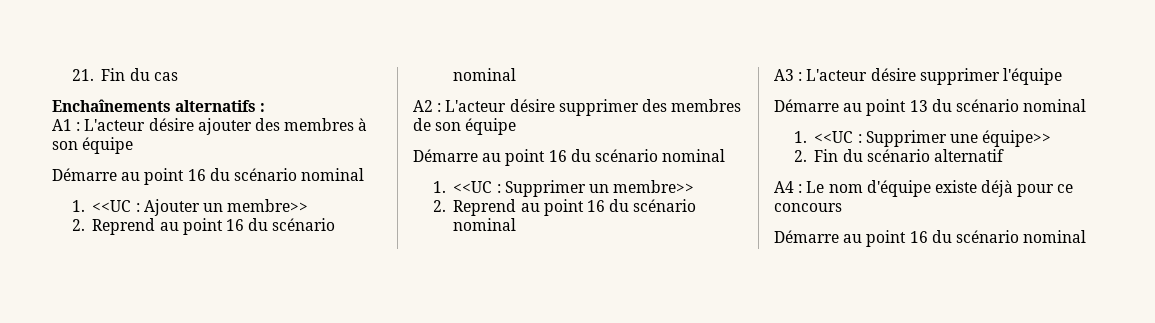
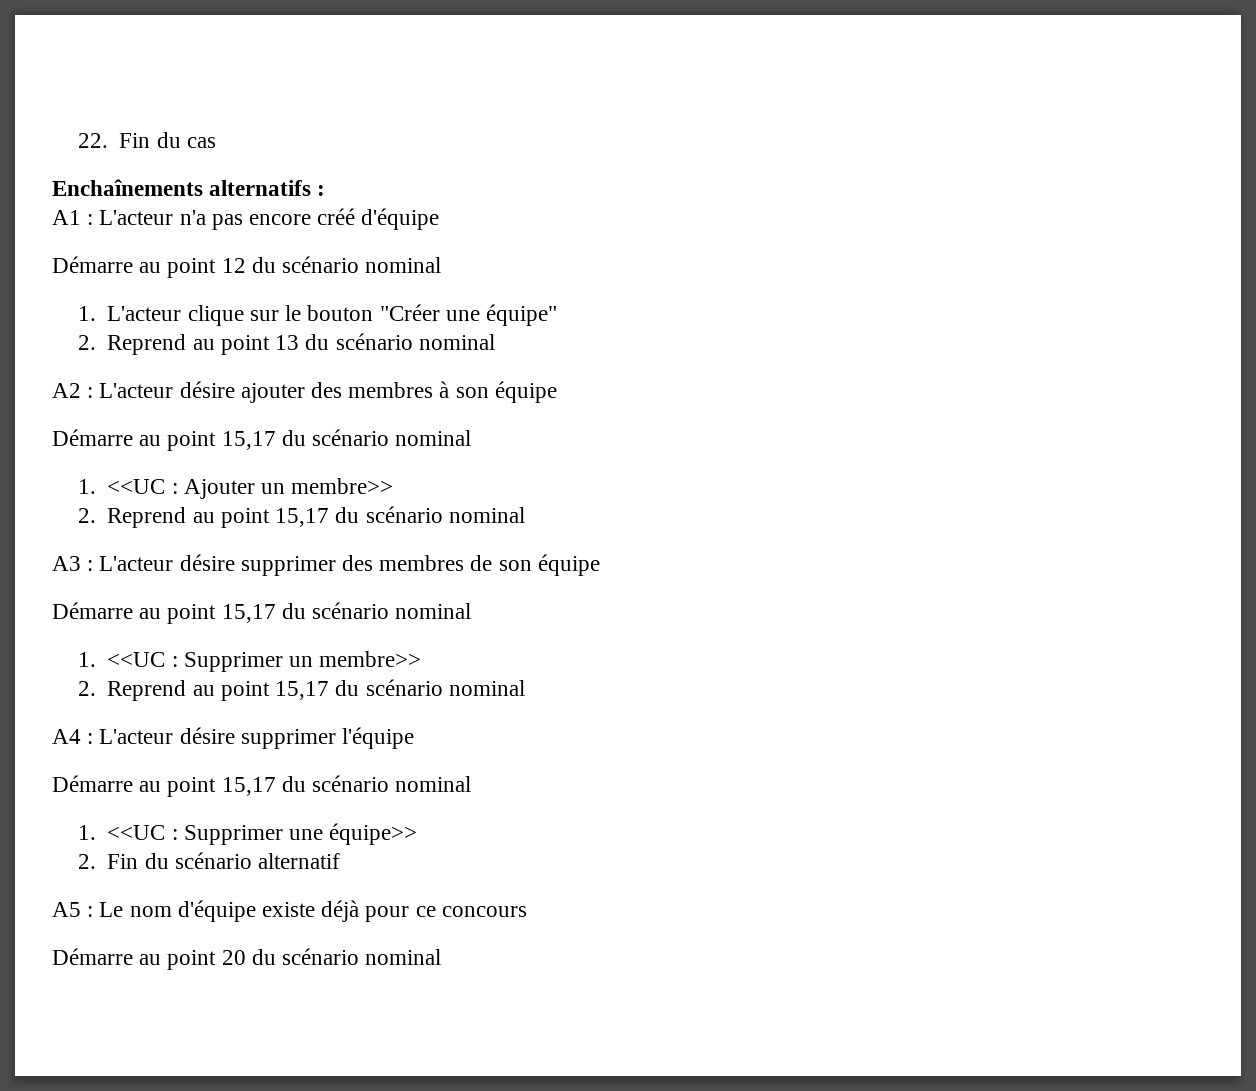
[71,69,94,81] 21. -> [77,133,108,148] 22.
(146, 125) none -> [179,208,440,230] [52,256,442,278] [77,304,557,326] [77,333,495,355] [52,383,174,398] n'a pas encore créé d'équipe // Démarre au point 12 du scénario nominal // 1. L'acteur clique sur le bouton "Créer une équipe" // 2. Reprend au point 13 du scénario nominal // A2 : L'acteur
[187,169,206,181] 16 -> [221,431,276,450] 15,17
[225,218,336,231] [453,68,517,81] [413,100,433,112] 16 du scénario nominal // A2 -> [275,506,525,527] [52,556,81,571] 15,17 du scénario nominal // A3
[548,150,567,162] 16 -> [221,604,276,623] 15,17
[586,199,697,212] [453,218,517,231] [774,69,794,81] 16 du scénario nominal // A3 -> [275,679,525,700] [52,729,81,744] 15,17 du scénario nominal // A4
[909,100,928,112] 13 -> [221,777,276,796] 15,17
[774,181,794,193] A4 -> [52,902,81,917] A5
[909,231,928,243] 16 -> [221,950,246,965] 20

